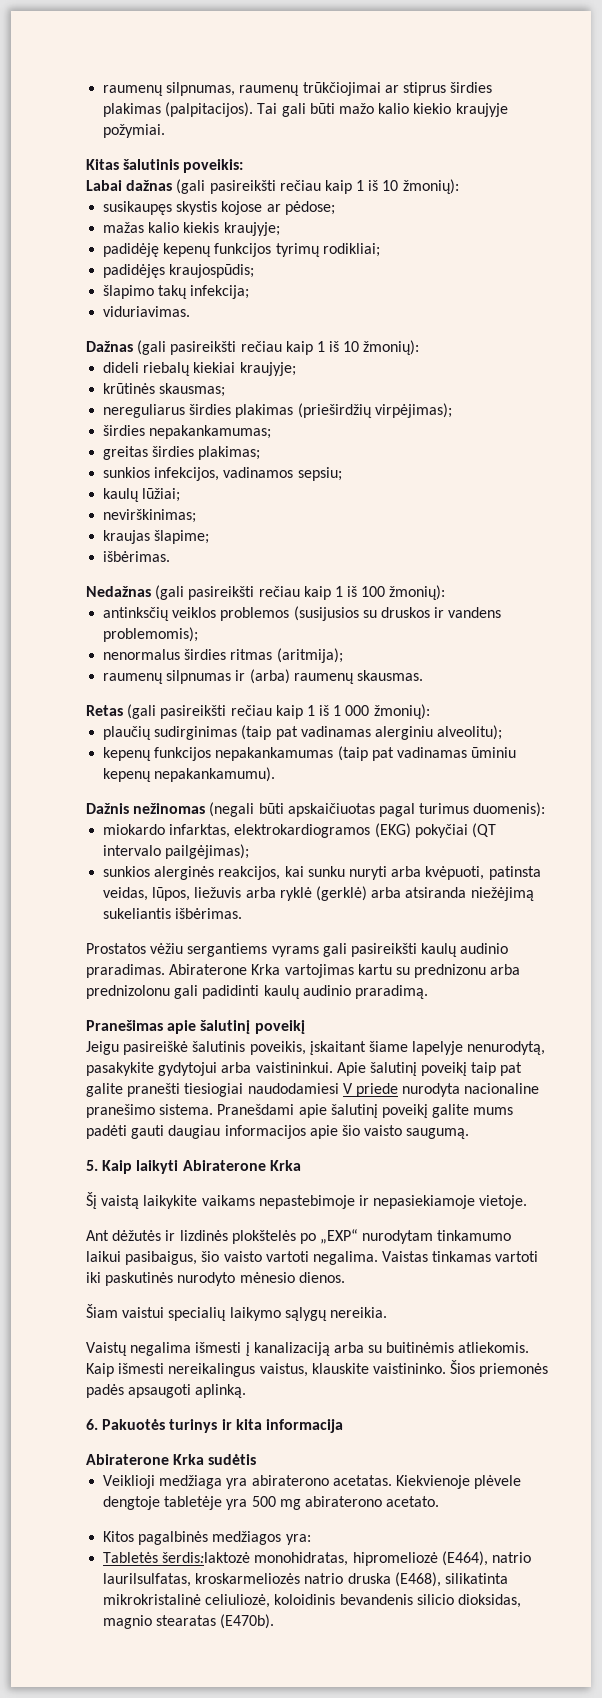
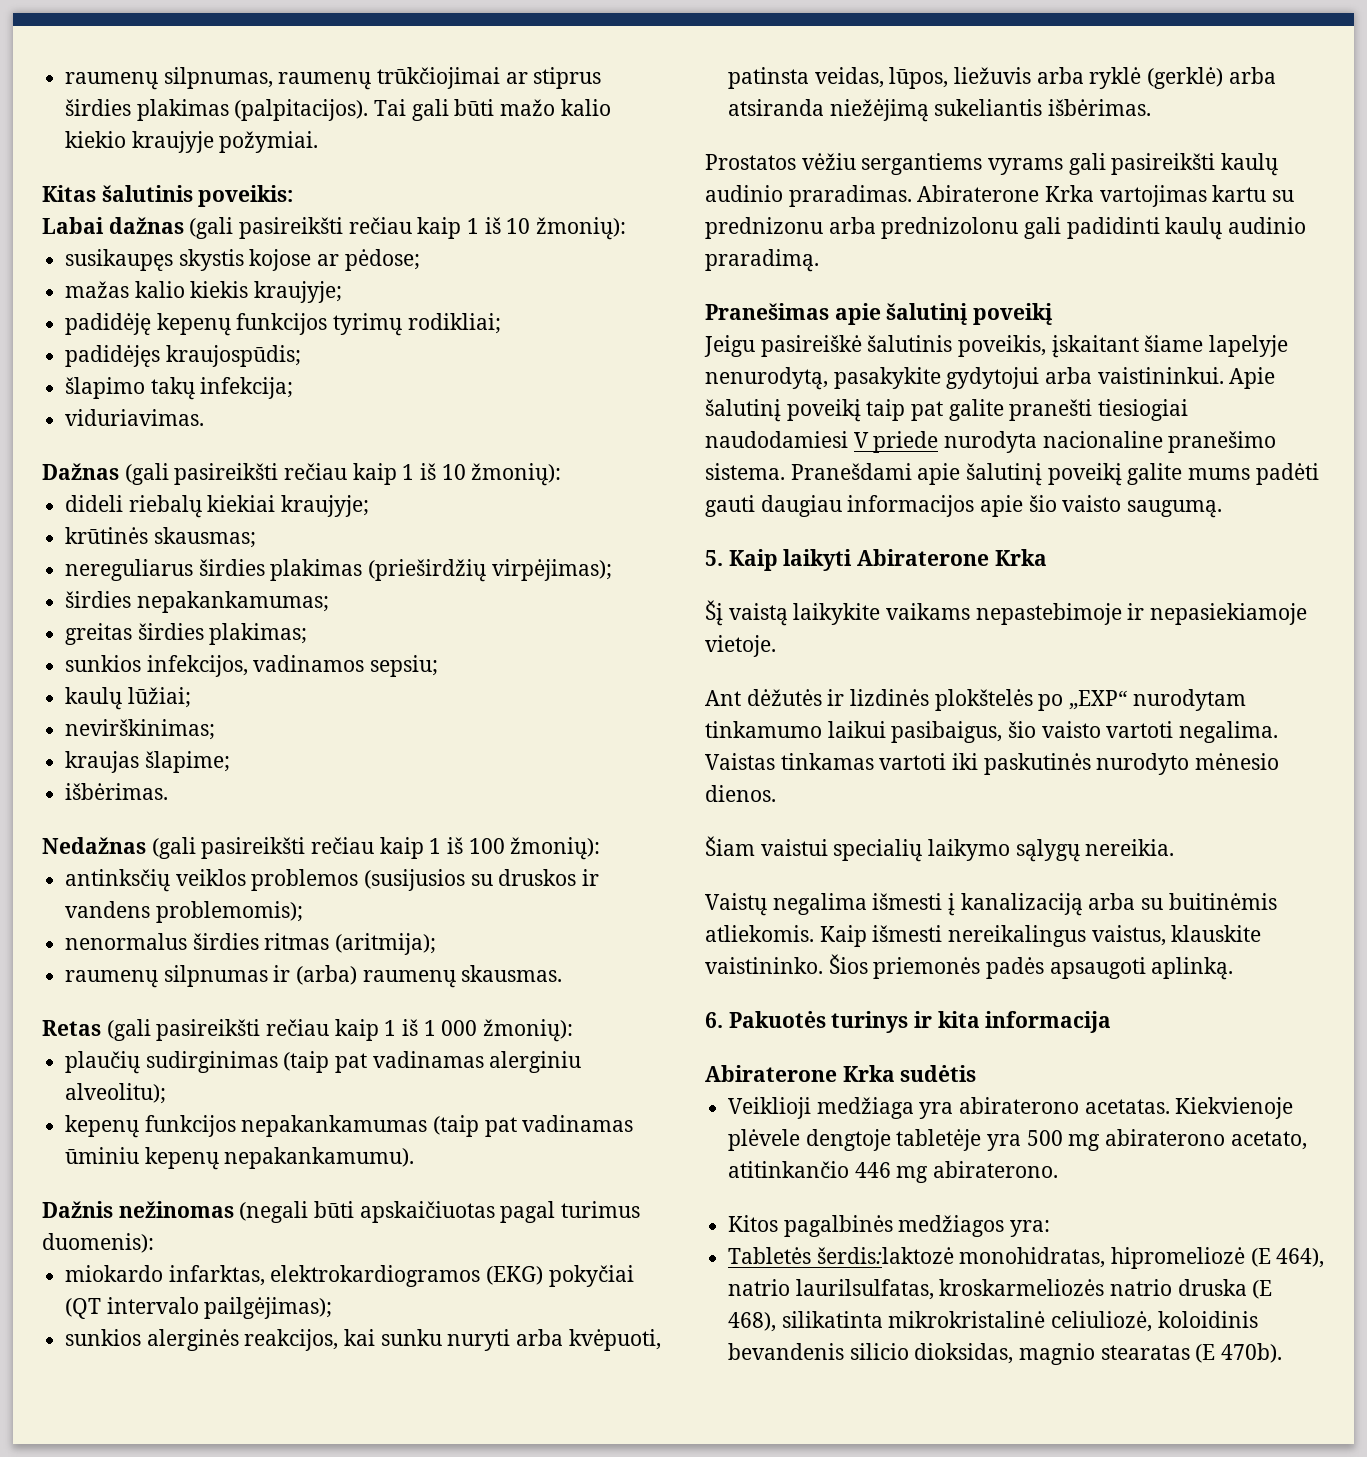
[386,1496,440,1507] acetato. -> [1230,1131,1307,1150] [728,1161,1059,1183] acetato, atitinkančio 446 mg abiraterono.
[441,1551,488,1566] (E464), -> [1250,1248,1325,1268] (E 464),
[394,1572,441,1587] (E468), -> [1252,1280,1273,1299] [728,1312,777,1332] (E 468),
[220,1614,275,1629] (E470b). -> [1195,1343,1283,1363] (E 470b).

